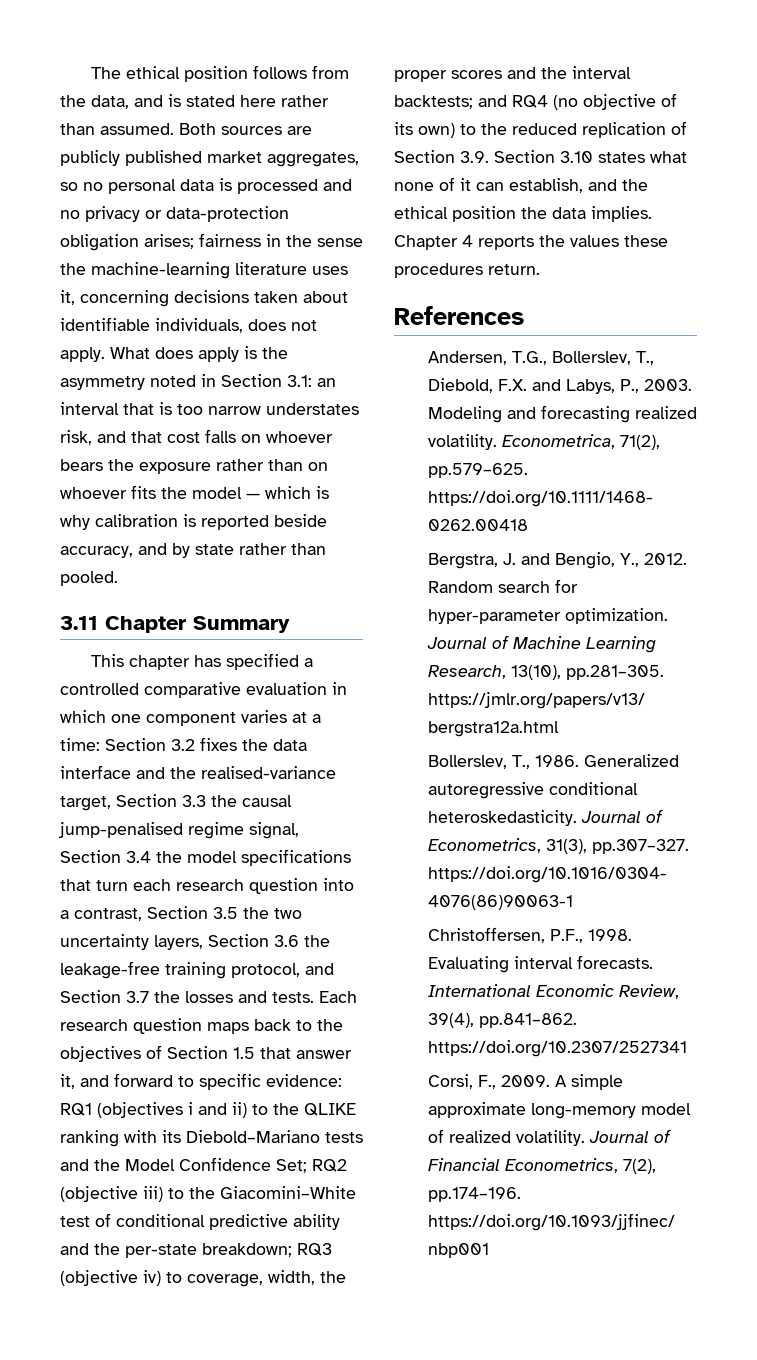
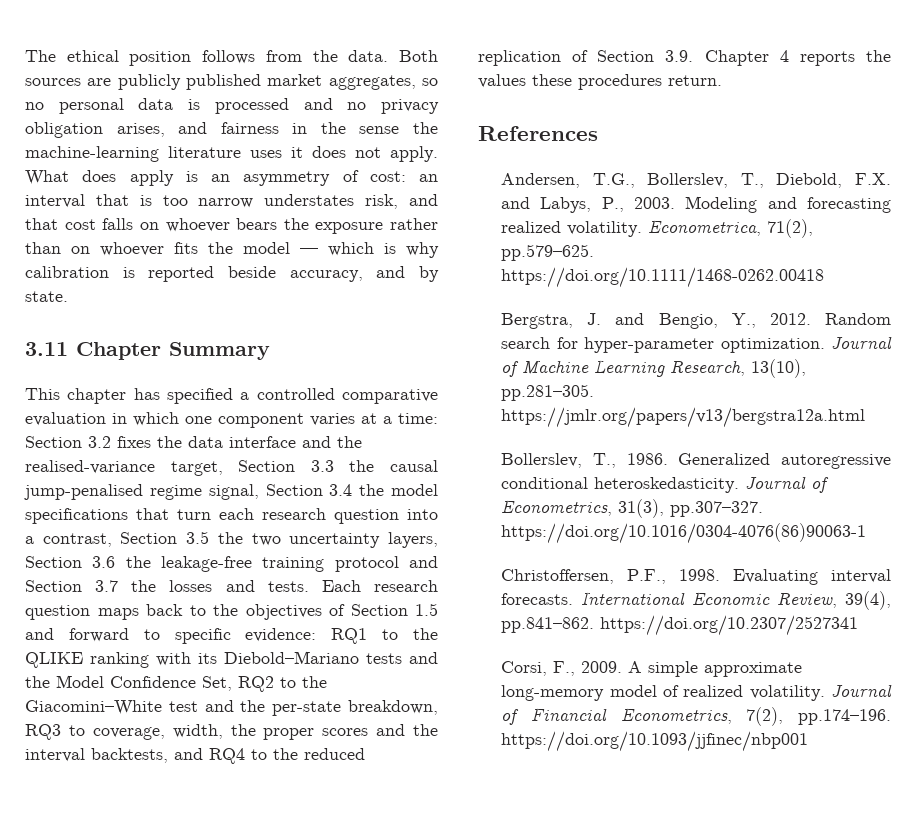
[91,94,329,109] [60,123,174,135] data, and is stated here rather than assumed. -> [348,50,389,62] data.
[145,206,289,222] [60,234,194,251] or data-protection obligation arises; -> [25,122,208,138] obligation arises, and
[60,290,348,307] [60,317,243,333] it, concerning decisions taken about identifiable individuals, -> [291,147,303,158] it
[262,347,288,359] [60,374,312,390] the asymmetry noted in Section 3.1: -> [211,170,406,186] an asymmetry of cost:
[195,543,326,555] [60,571,118,586] state rather than pooled. -> [25,291,68,302] state.
[231,963,300,978] protocol, -> [334,556,399,572] protocol
[260,1047,352,1059] [60,1074,75,1089] that answer it, -> (438, 609) none
[97,1102,247,1118] (objectives i and ii) -> (368, 636) none
[276,1159,347,1173] [60,1186,356,1202] [60,1213,340,1230] [60,1243,332,1258] [60,1270,161,1286] Set; RQ2 (objective iii) to the Giacomini–White test of conditional predictive ability and the per-state breakdown; RQ3 (objective iv) -> [202,676,327,692] [25,700,439,716] [25,724,61,740] Set, RQ2 to the Giacomini–White test and the per-state breakdown, RQ3
[394,95,473,109] backtests; -> [91,748,168,763] backtests,
[553,93,677,110] [394,122,455,138] (no objective of its own) -> (245, 756) none
[494,150,687,163] [394,177,648,193] [394,206,652,222] Section 3.10 states what none of it can establish, and the ethical position the data implies. -> (694, 56) none

